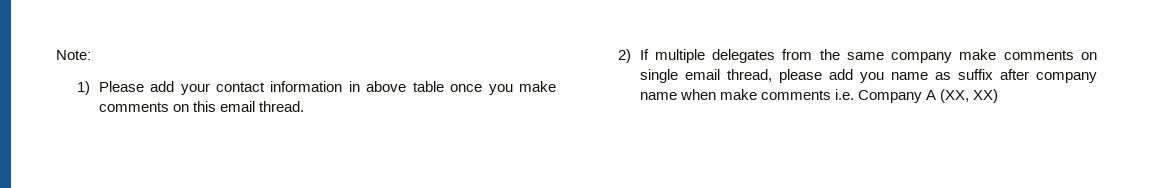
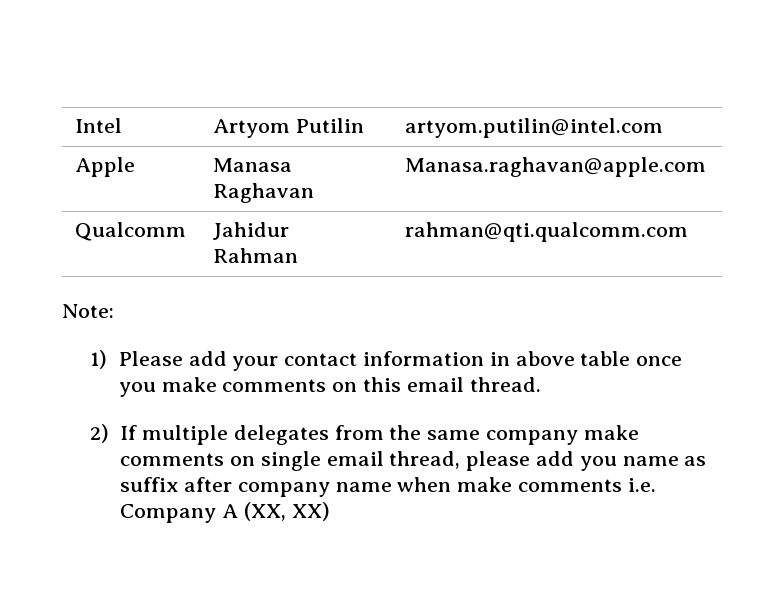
(56, 55) none -> [75,118,123,133] [213,118,365,138] [405,118,664,138] [75,157,136,177] [213,158,293,172] [213,183,315,203] [405,157,707,177] [75,222,187,241] [213,222,290,240] [213,248,299,263] [405,222,689,242] Intel | Artyom Putilin | artyom.putilin@intel.com // Apple | Manasa Raghavan | Manasa.raghavan@apple.com // Qualcomm | Jahidur Rahman | rahman@qti.qualcomm.com //

